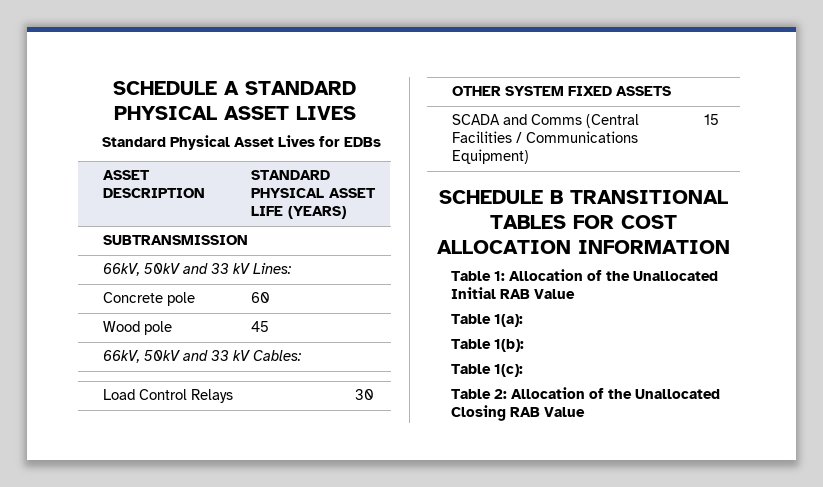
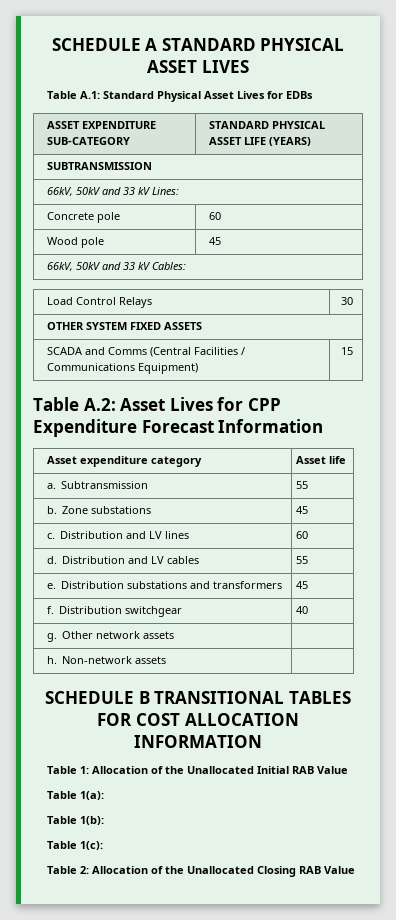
(356, 113) none -> [47,91,101,99] Table A.1:
[103,188,206,198] DESCRIPTION -> [81,121,156,129] [46,137,130,145] EXPENDITURE SUB-CATEGORY
(720, 119) none -> [33,397,281,411] [33,419,324,437] [46,456,202,467] [296,456,347,464] [46,481,149,489] [296,481,309,489] [46,506,152,514] [296,506,309,514] [46,531,190,539] [296,531,309,539] [46,556,200,564] [296,556,309,564] [46,581,283,589] [296,581,309,589] [46,606,183,617] [296,606,309,614] [46,631,175,642] [46,656,167,664] // Table A.2: Asset Lives for CPP Expenditure Forecast Information // Asset expenditure category | Asset life // a. Subtransmission | 55 // b. Zone substations | 45 // c. Distribution and LV lines | 60 // d. Distribution and LV cables | 55 // e. Distribution substations and transformers | 45 // f. Distribution switchgear | 40 // g. Other network assets | // h. Non-network assets |

